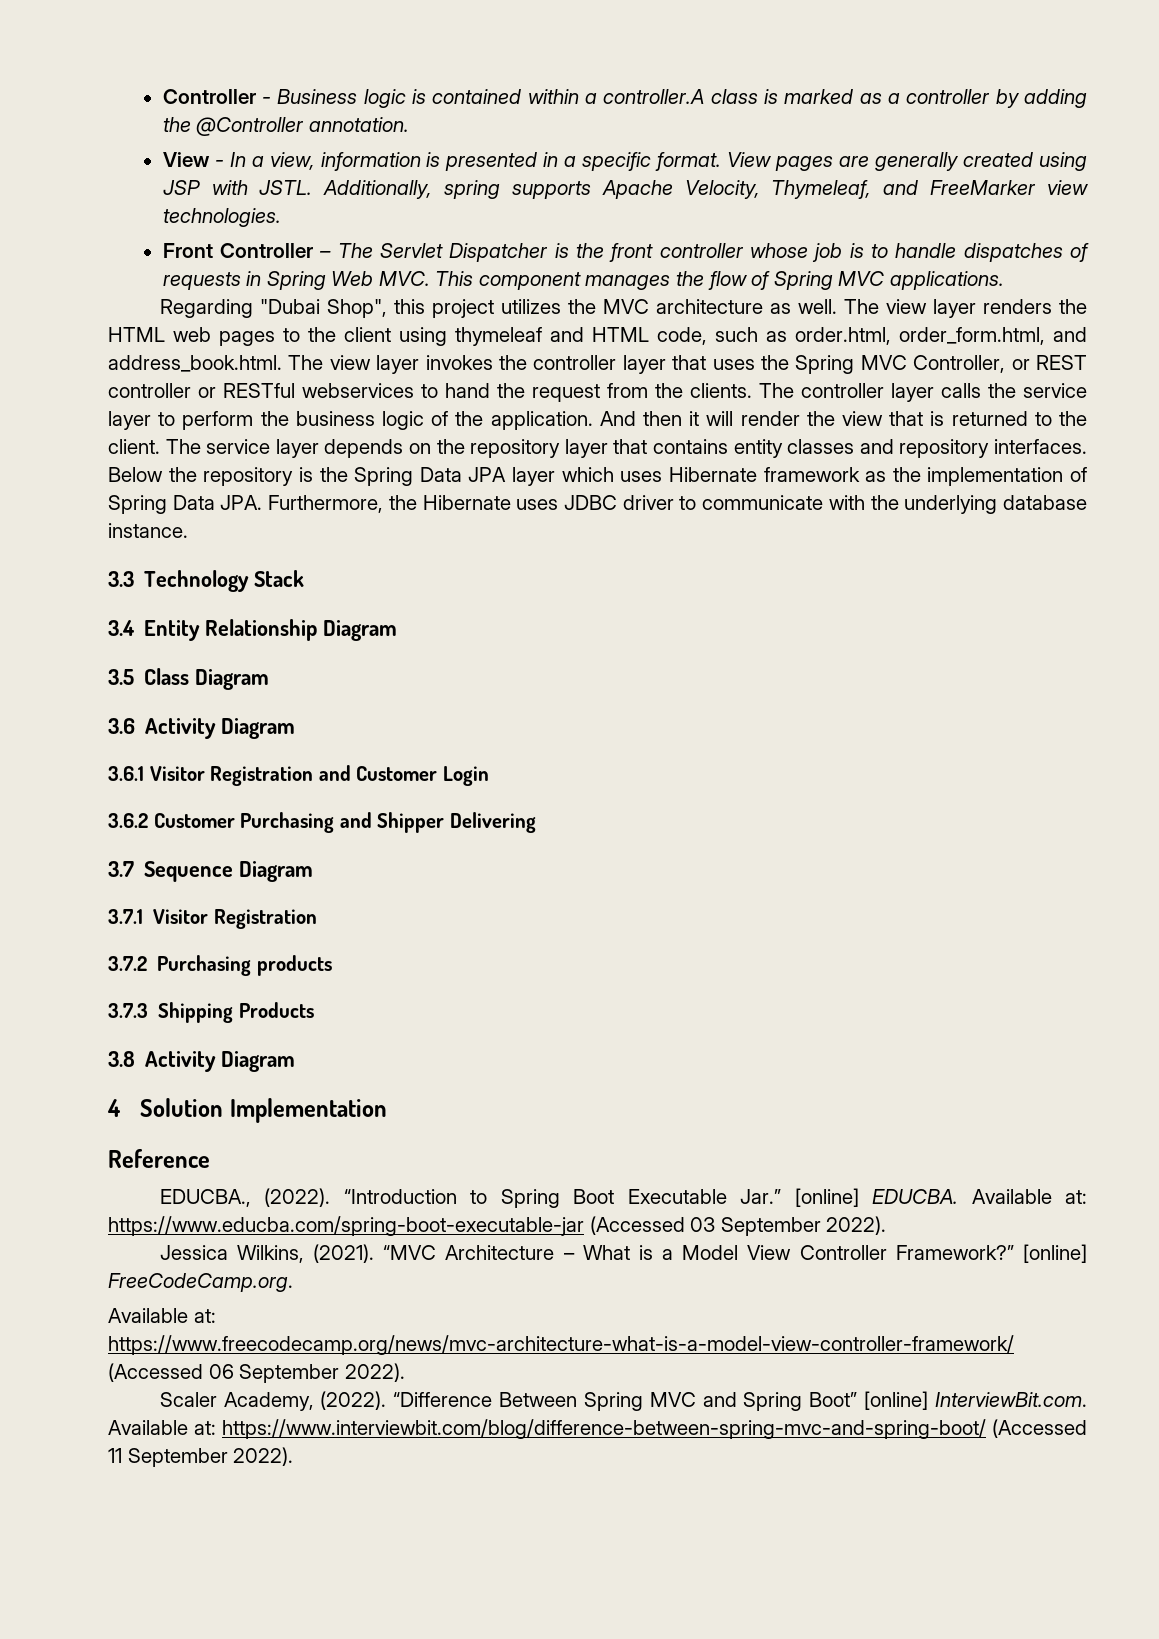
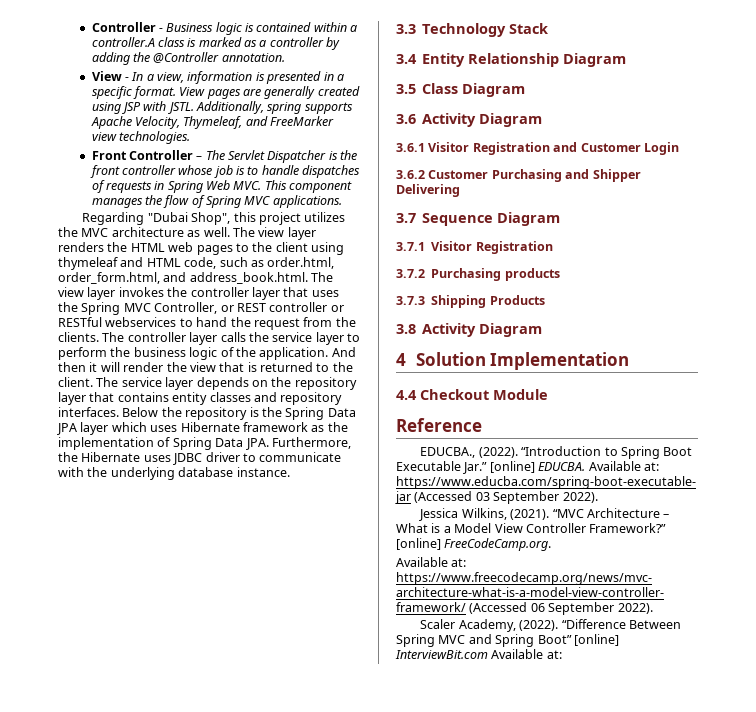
(387, 1110) none -> [396,389,548,400] // 4.4 Checkout Module
[935,1392,1088,1407] [108,1419,1087,1439] [108,1447,294,1467] InterviewBit.com. Available at: https://www.interviewbit.com/blog/difference-between-spring-mvc-and-spring-boot/ (Accessed 11 September 2022). -> [395,649,562,659] InterviewBit.com Available at:

